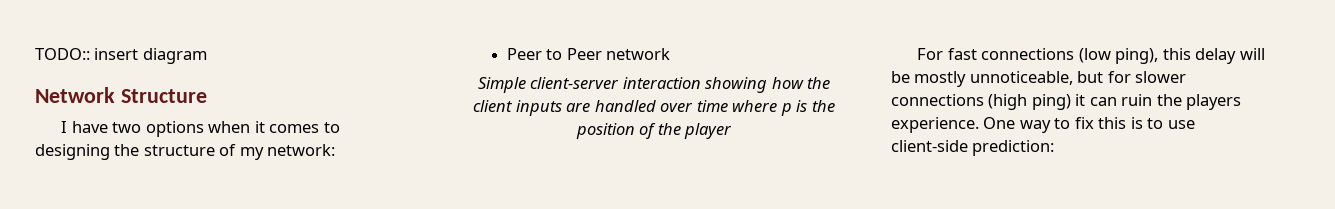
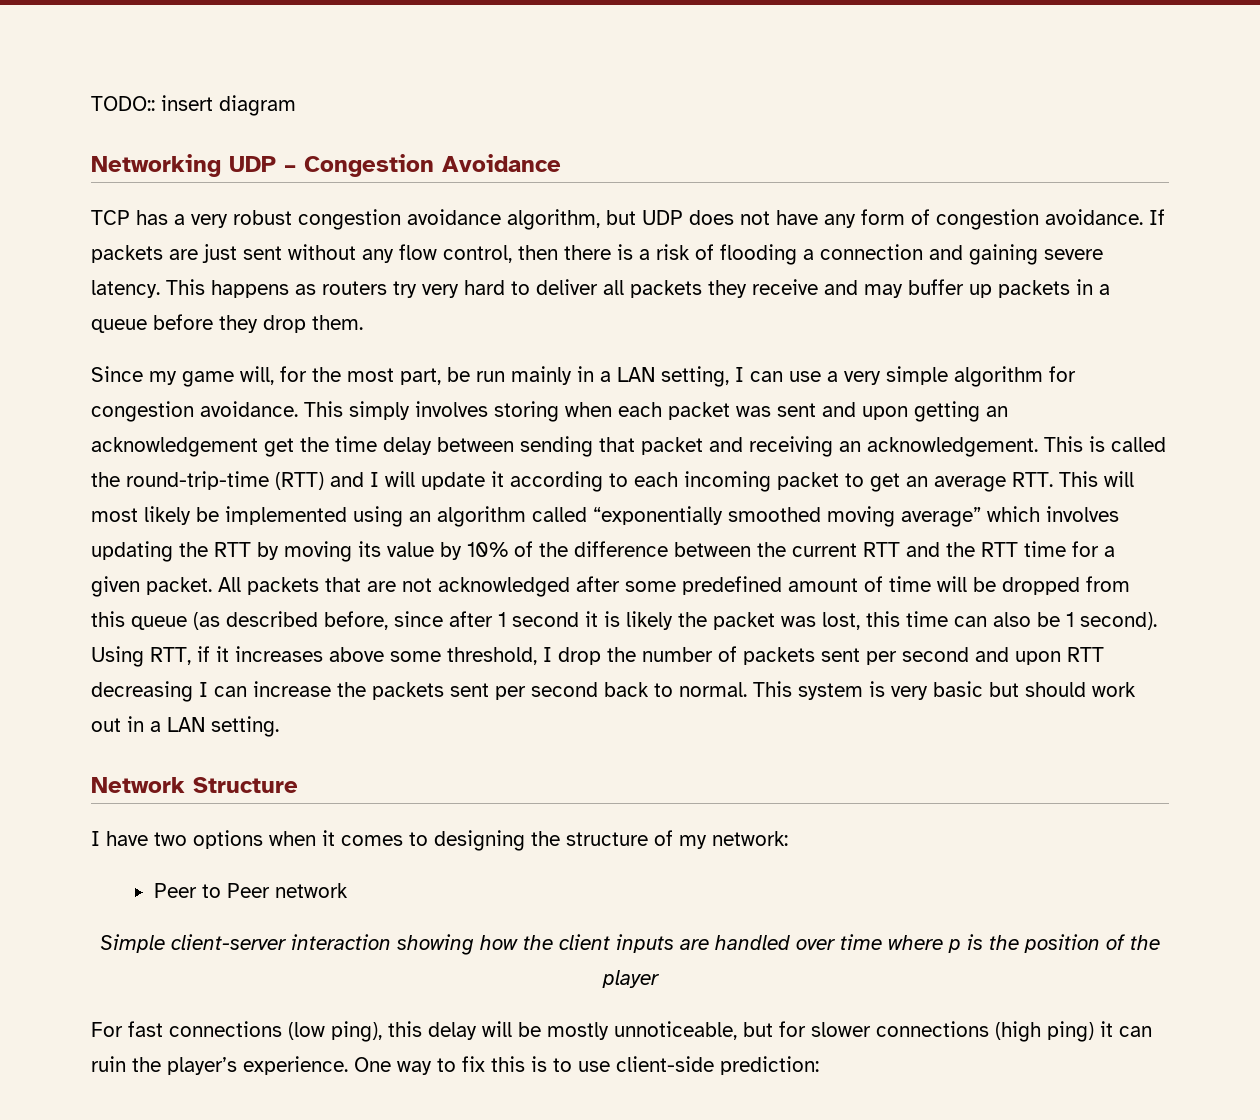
(207, 56) none -> [91,154,561,177] [91,209,1165,230] [91,244,1103,265] [91,279,1110,298] [91,314,363,333] [91,366,1076,387] [91,401,1008,422] [91,436,1166,457] [91,471,1134,492] [91,506,1119,527] [91,541,1115,562] [91,576,1130,597] [91,611,1157,630] [91,646,1104,667] [91,681,1136,702] [91,716,279,737] // Networking UDP – Congestion Avoidance // TCP has a very robust congestion avoidance algorithm, but UDP does not have any form of congestion avoidance. If packets are just sent without any flow control, then there is a risk of flooding a connection and gaining severe latency. This happens as routers try very hard to deliver all packets they receive and may buffer up packets in a queue before they drop them. // Since my game will, for the most part, be run mainly in a LAN setting, I can use a very simple algorithm for congestion avoidance. This simply involves storing when each packet was sent and upon getting an acknowledgement get the time delay between sending that packet and receiving an acknowledgement. This is called the round-trip-time (RTT) and I will update it according to each incoming packet to get an average RTT. This will most likely be implemented using an algorithm called “exponentially smoothed moving average” which involves updating the RTT by moving its value by 10% of the difference between the current RTT and the RTT time for a given packet. All packets that are not acknowledged after some predefined amount of time will be dropped from this queue (as described before, since after 1 second it is likely the packet was lost, this time can also be 1 second). Using RTT, if it increases above some threshold, I drop the number of packets sent per second and upon RTT decreasing I can increase the packets sent per second back to normal. This system is very basic but should work out in a LAN setting.
[1186,94,1242,110] players -> [167,1057,237,1075] player’s

